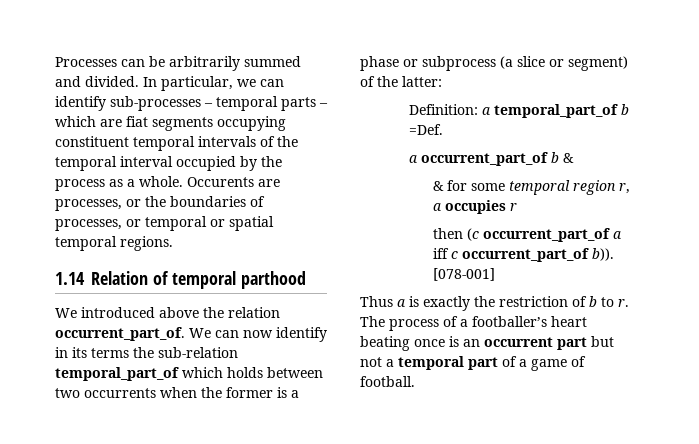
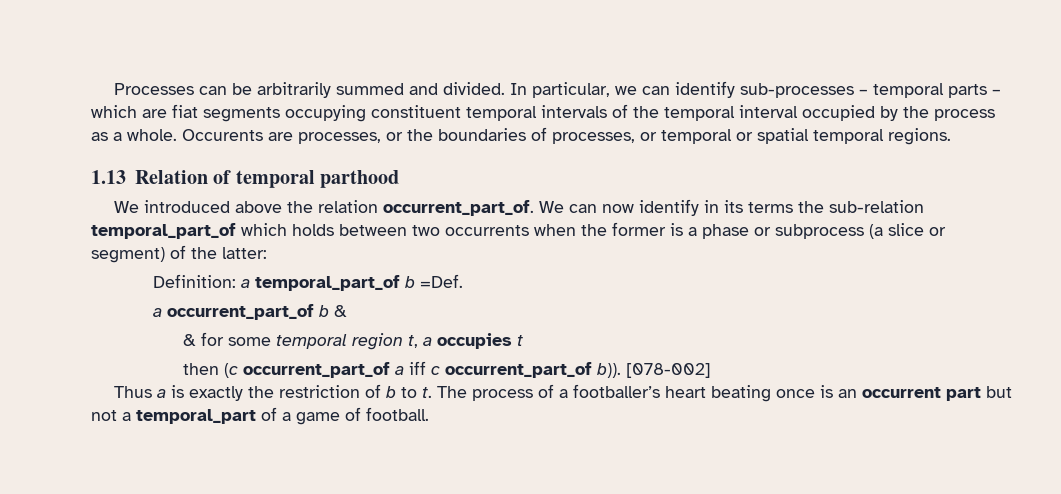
[55,272,85,285] 1.14 -> [91,170,126,184] 1.13
[619,183,631,194] r, -> [408,335,419,348] t,
[510,203,518,211] r -> [517,335,524,346] t
[433,268,496,281] [078-001] -> [626,363,712,378] [078-002]
[618,299,629,307] r. -> [421,387,432,398] t.
[398,356,498,370] temporal part -> [136,409,256,424] temporal_part

